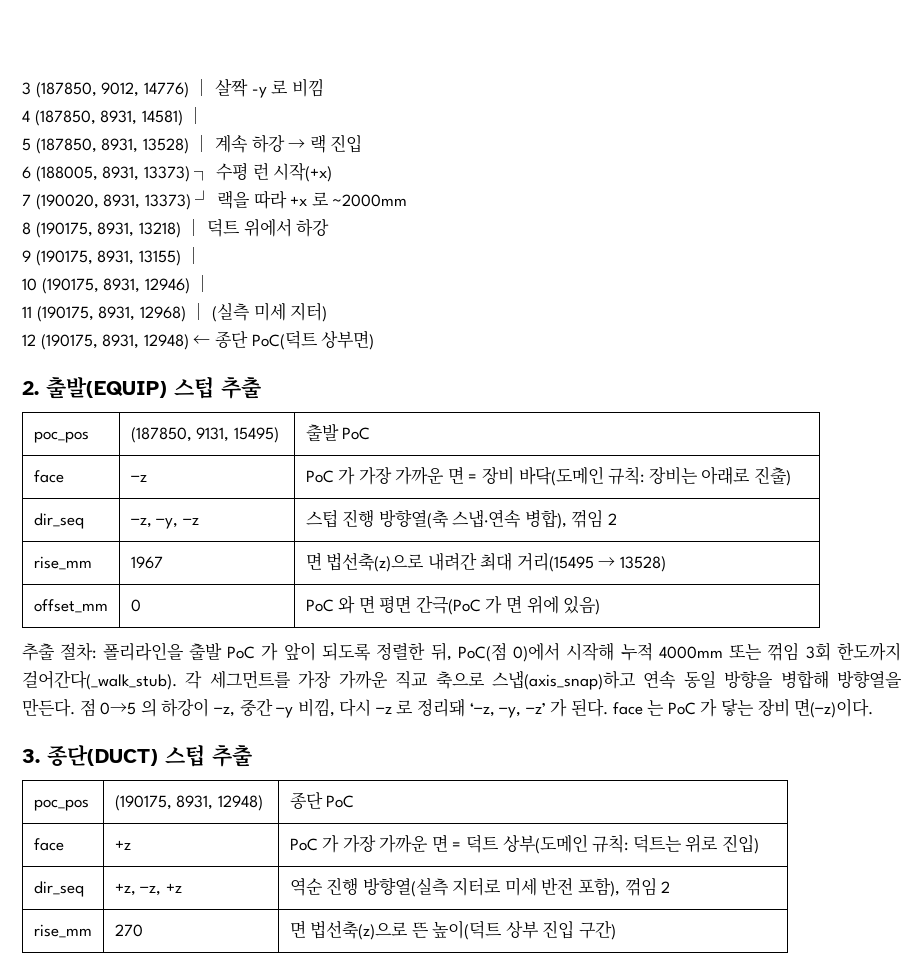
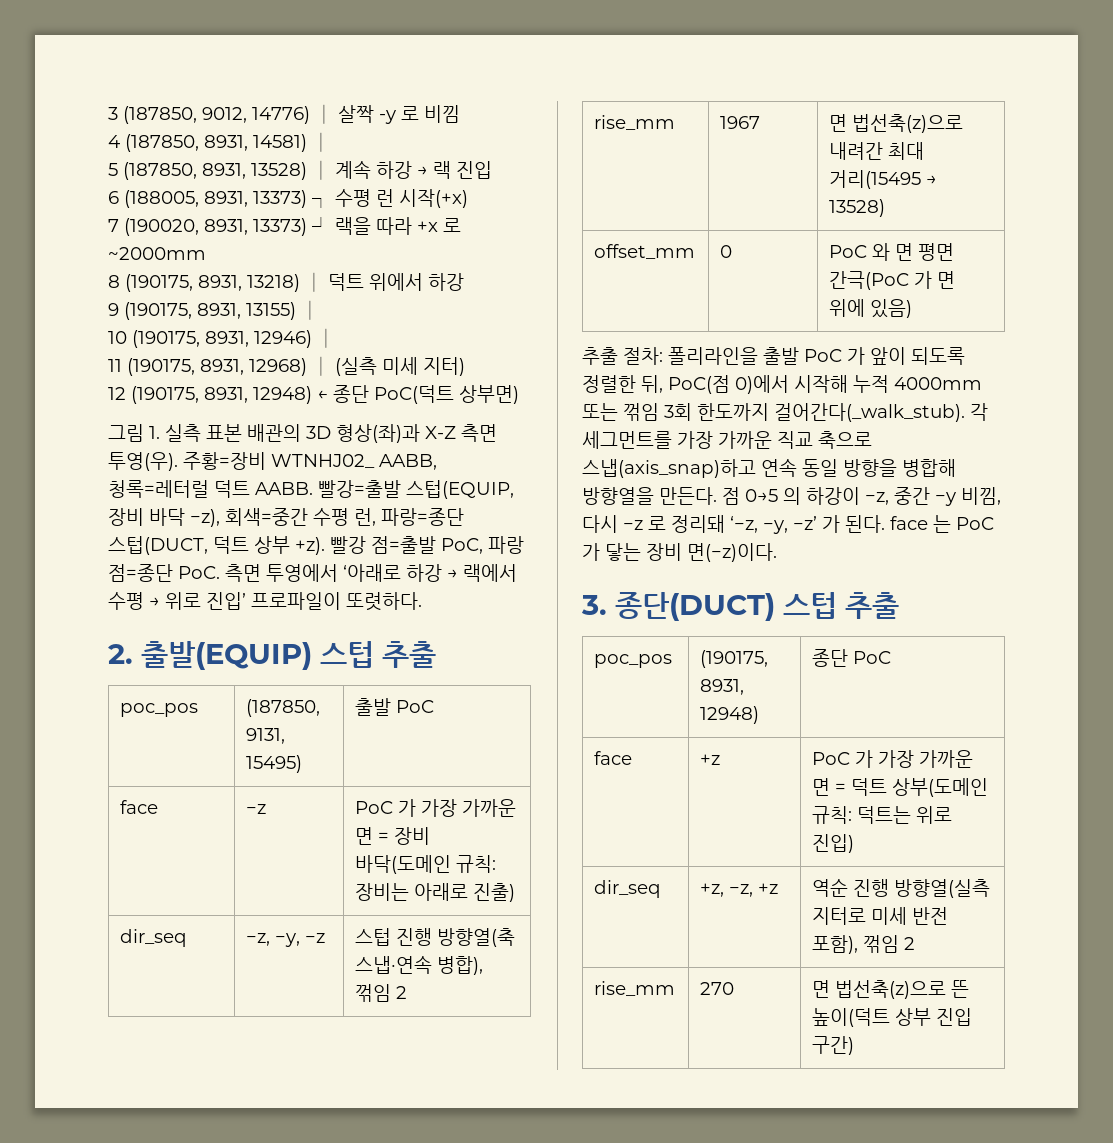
(375, 340) none -> [108,424,497,443] [108,452,437,471] [108,480,514,499] [108,508,464,527] [108,536,524,555] [108,564,517,582] [108,592,422,611] // 그림 1. 실측 표본 배관의 3D 형상(좌)과 X-Z 측면 투영(우). 주황=장비 WTNHJ02_ AABB, 청록=레터럴 덕트 AABB. 빨강=출발 스텁(EQUIP, 장비 바닥 −z), 회색=중간 수평 런, 파랑=종단 스텁(DUCT, 덕트 상부 +z). 빨강 점=출발 PoC, 파랑 점=종단 PoC. 측면 투영에서 ‘아래로 하강 → 랙에서 수평 → 위로 진입’ 프로파일이 또렷하다.

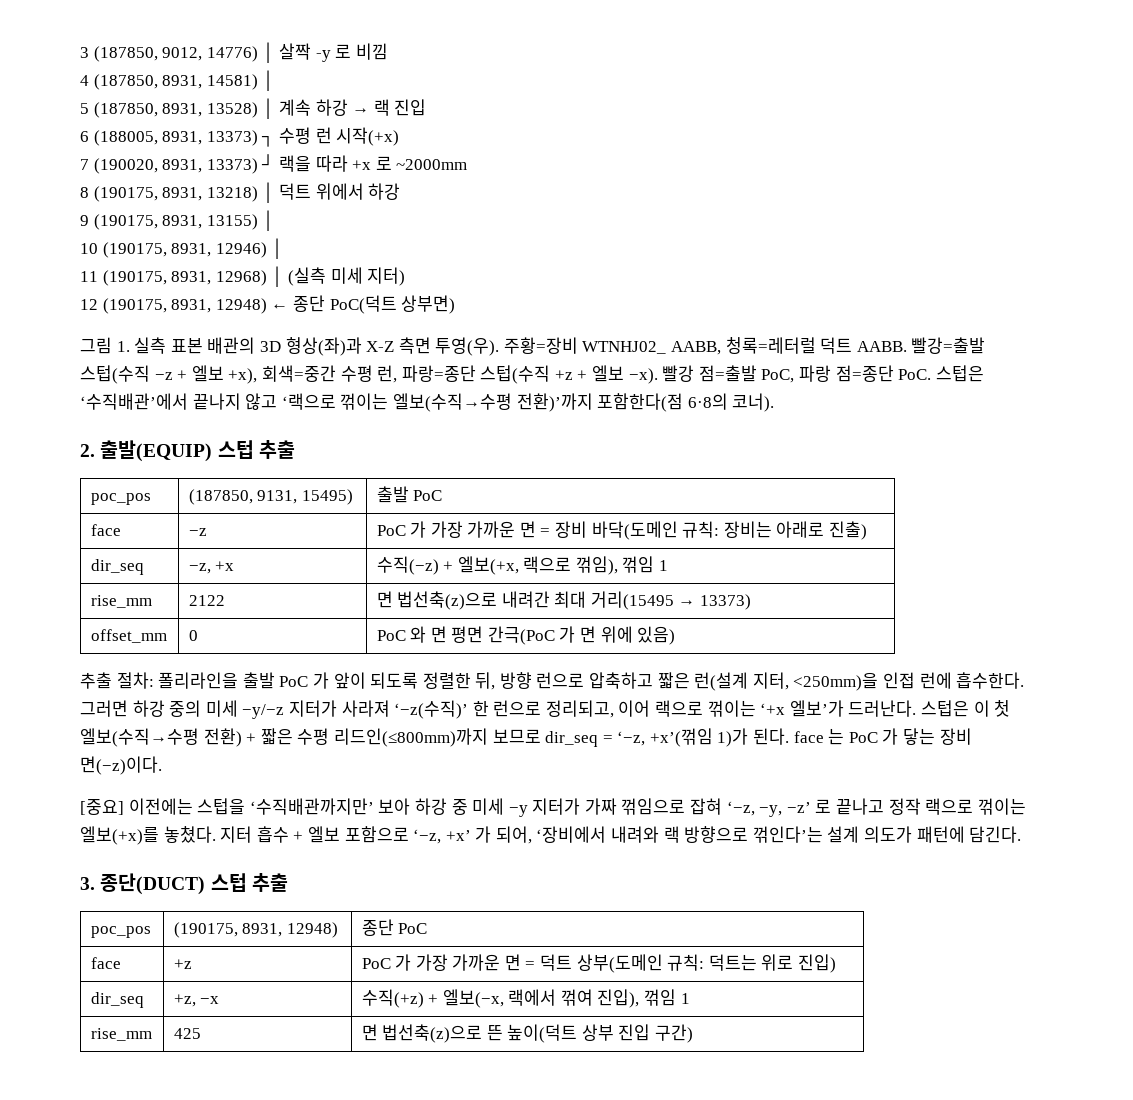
[406,480,514,499] [108,508,464,527] [108,536,325,555] 스텁(EQUIP, 장비 바닥 −z), 회색=중간 수평 런, 파랑=종단 스텁(DUCT, 덕트 상부 +z). -> [80,365,658,384] 스텁(수직 −z + 엘보 +x), 회색=중간 수평 런, 파랑=종단 스텁(수직 +z + 엘보 −x).
[225,564,517,582] [108,592,422,611] 측면 투영에서 ‘아래로 하강 → 랙에서 수평 → 위로 진입’ 프로파일이 또렷하다. -> [935,365,984,382] [80,393,775,412] 스텁은 ‘수직배관’에서 끝나지 않고 ‘랙으로 꺾이는 엘보(수직→수평 전환)’까지 포함한다(점 6·8의 코너).
[275,933,326,947] [355,928,516,947] [355,955,484,975] [355,984,408,1002] [594,115,676,130] [720,116,761,129] −y, −z | 스텁 진행 방향열(축 스냅·연속 병합), 꺾임 2 // rise_mm | 1967 -> [215,561,235,571] [376,556,669,575] [90,595,152,608] [188,595,225,606] +x | 수직(−z) + 엘보(+x, 랙으로 꺾임), 꺾임 1 // rise_mm | 2122
[829,199,886,217] 13528) -> [700,594,752,610] 13373)
[668,375,982,394] [582,403,988,422] [582,431,872,449] [582,458,956,478] [582,487,1001,506] [582,515,840,534] PoC(점 0)에서 시작해 누적 4000mm 또는 꺾임 3회 한도까지 걸어간다(_walk_stub). 각 세그먼트를 가장 가까운 직교 축으로 스냅(axis_snap)하고 연속 동일 방향을 병합해 방향열을 만든다. 점 0→5 의 하강이 −z, 중간 −y 비낌, 다시 −z 로 정리돼 ‘−z, −y, −z’ 가 -> [499,672,1025,691] [80,700,1011,719] [80,728,749,747] 방향 런으로 압축하고 짧은 런(설계 지터, <250mm)을 인접 런에 흡수한다. 그러면 하강 중의 미세 −y/−z 지터가 사라져 ‘−z(수직)’ 한 런으로 정리되고, 이어 랙으로 꺾이는 ‘+x 엘보’가 드러난다. 스텁은 이 첫 엘보(수직→수평 전환) + 짧은 수평 리드인(≤800mm)까지 보므로 dir_seq = ‘−z, +x’(꺾임 1)가
(777, 552) none -> [80,798,1026,817] [80,826,1022,845] // [중요] 이전에는 스텁을 ‘수직배관까지만’ 보아 하강 중 미세 −y 지터가 가짜 꺾임으로 잡혀 ‘−z, −y, −z’ 로 끝나고 정작 랙으로 꺾이는 엘보(+x)를 놓쳤다. 지터 흡수 + 엘보 포함으로 ‘−z, +x’ 가 되어, ‘장비에서 내려와 랙 방향으로 꺾인다’는 설계 의도가 패턴에 담긴다.
[729,883,779,897] [812,878,991,898] [812,907,949,925] [812,935,916,954] [594,981,676,996] [700,982,735,995] −z, +z | 역순 진행 방향열(실측 지터로 미세 반전 포함), 꺾임 2 // rise_mm | 270 -> [200,996,220,1004] [361,989,690,1008] [90,1028,152,1041] [173,1028,201,1039] −x | 수직(+z) + 엘보(−x, 랙에서 꺾여 진입), 꺾임 1 // rise_mm | 425

